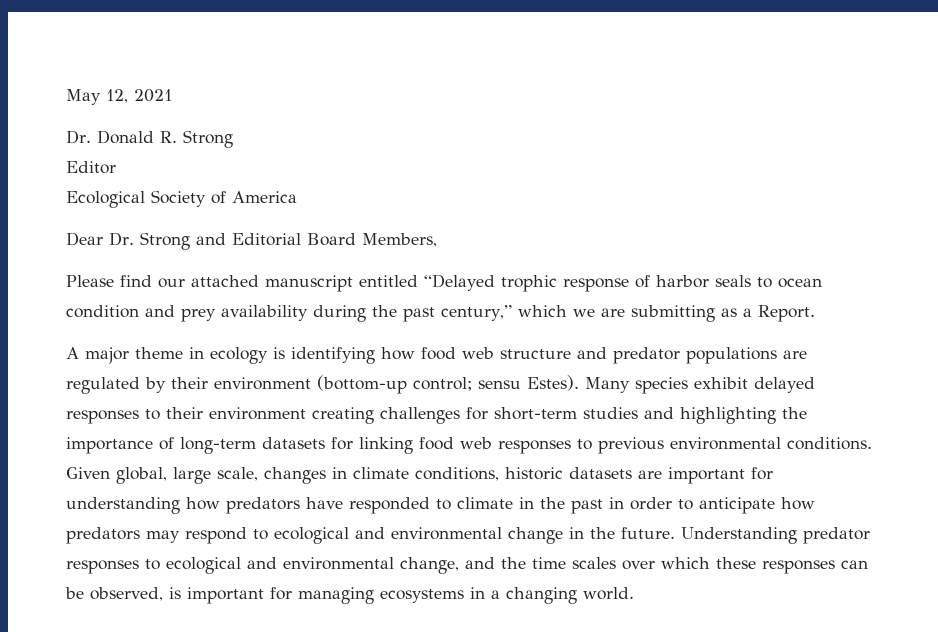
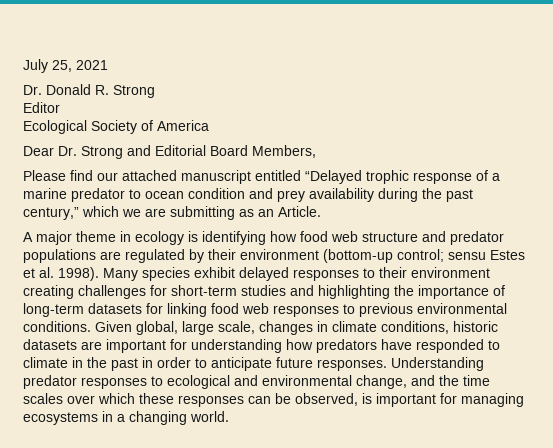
[66,89,128,105] May 12, -> [23,59,72,73] July 25,
[656,275,751,288] harbor seals -> [492,173,500,181] [23,188,125,202] a marine predator
[742,305,815,322] a Report. -> [258,206,321,217] an Article.
[527,375,579,391] Estes). -> [490,250,525,260] [23,267,99,281] Estes et al. 1998).
[781,497,815,510] [66,527,675,544] how predators may respond to ecological and environmental change in the future. -> [276,357,387,371] future responses.

